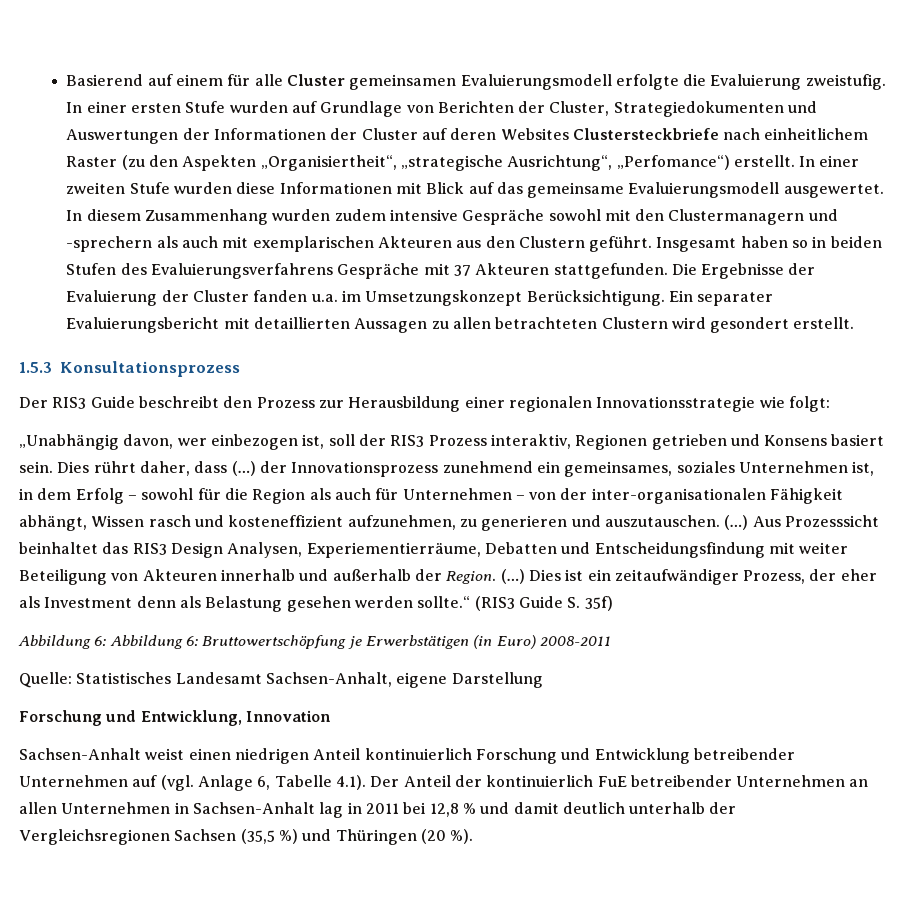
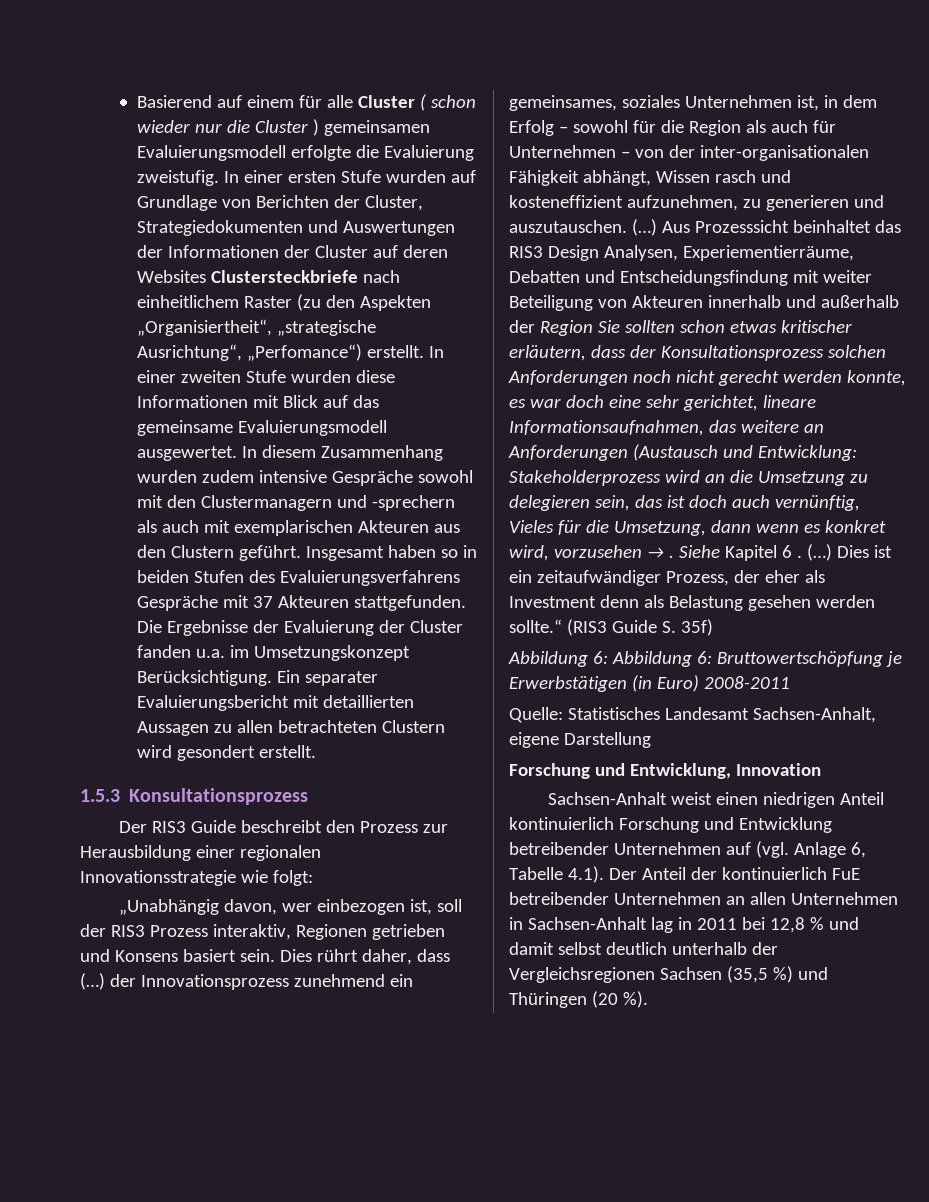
(345, 80) none -> [419,94,476,111] [136,119,319,136] ( schon wieder nur die Cluster )
[446,571,497,584] Region. -> [539,320,852,336] [509,345,886,361] [508,370,906,386] [509,395,816,411] [509,420,824,436] [508,444,857,461] [509,470,868,486] [509,495,860,511] [509,520,886,536] [509,545,802,561] Region Sie sollten schon etwas kritischer erläutern, dass der Konsultationsprozess solchen Anforderungen noch nicht gerecht werden konnte, es war doch eine sehr gerichtet, lineare Informationsaufnahmen, das weitere an Anforderungen (Austausch und Entwicklung: Stakeholderprozess wird an die Umsetzung zu delegieren sein, das ist doch auch vernünftig, Vieles für die Umsetzung, dann wenn es konkret wird, vorzusehen → . Siehe Kapitel 6 .
(559, 808) none -> [557,942,602,955] selbst

